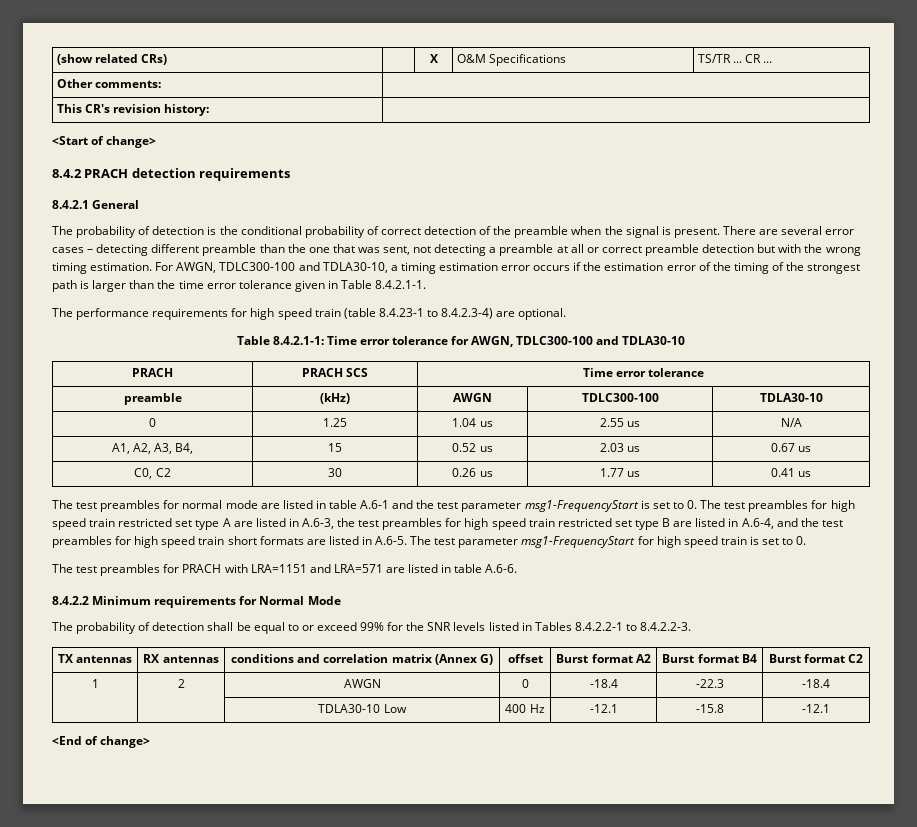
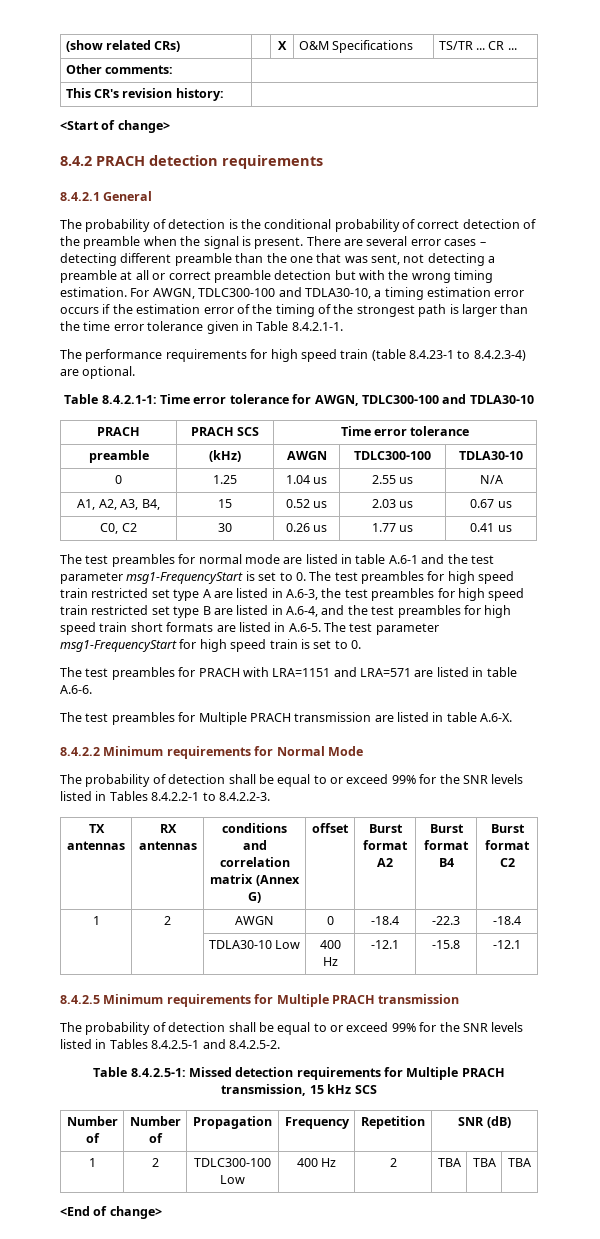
(518, 568) none -> [60,712,513,725] // The test preambles for Multiple PRACH transmission are listed in table A.6-X.
(830, 708) none -> [60,994,460,1007] [60,1022,524,1035] [60,1039,280,1049] [93,1067,505,1080] [221,1084,377,1096] [66,1116,118,1126] [85,1133,100,1143] [129,1116,181,1126] [148,1133,163,1143] [193,1116,272,1129] [284,1117,350,1129] [361,1116,425,1129] [458,1116,511,1128] [88,1158,96,1167] [151,1158,159,1167] [194,1158,271,1167] [220,1175,245,1184] [296,1158,337,1167] [389,1158,397,1167] [437,1158,461,1167] [472,1158,496,1167] [508,1158,531,1167] // 8.4.2.5 Minimum requirements for Multiple PRACH transmission // The probability of detection shall be equal to or exceed 99% for the SNR levels listed in Tables 8.4.2.5-1 and 8.4.2.5-2. // Table 8.4.2.5-1: Missed detection requirements for Multiple PRACH transmission, 15 kHz SCS // Number of | Number of | Propagation | Frequency | Repetition | SNR (dB) // 1 | 2 | TDLC300-100 Low | 400 Hz | 2 | TBA | TBA | TBA

